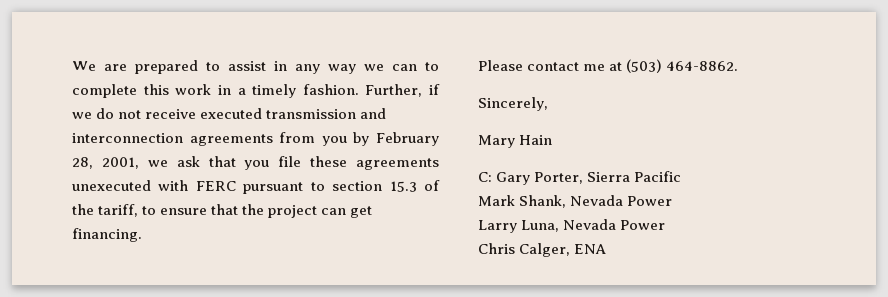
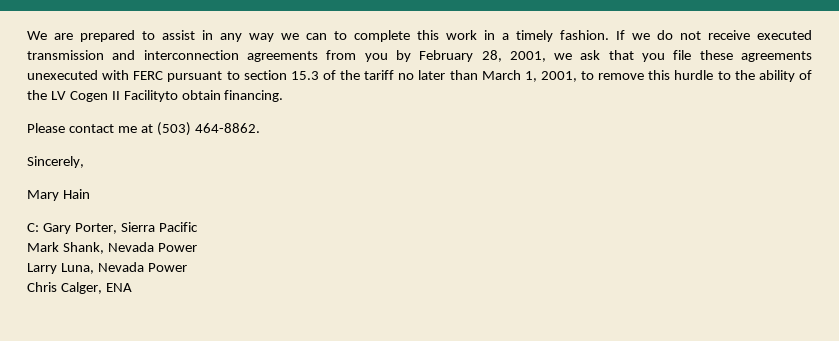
[365,84,440,97] Further, if -> [616,30,625,40] If
[98,204,373,218] tariff, to ensure that the project can get -> [364,70,813,82] [27,90,221,102] tariff no later than March 1, 2001, to remove this hurdle to the ability of the LV Cogen II Facilityto obtain

